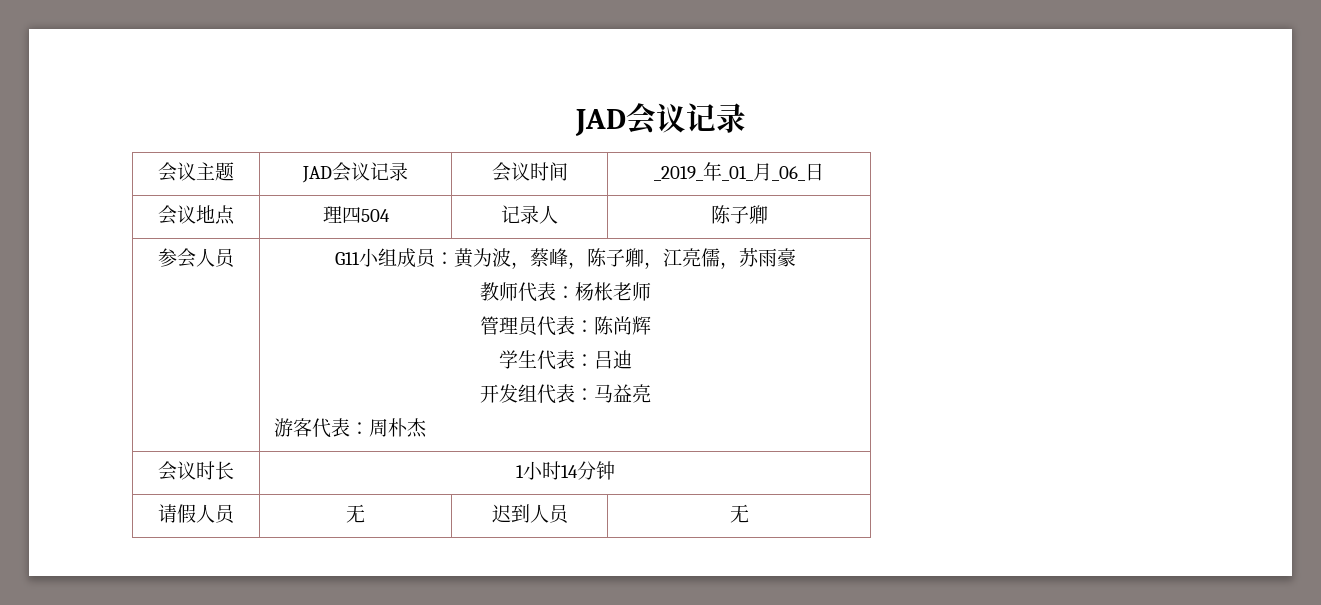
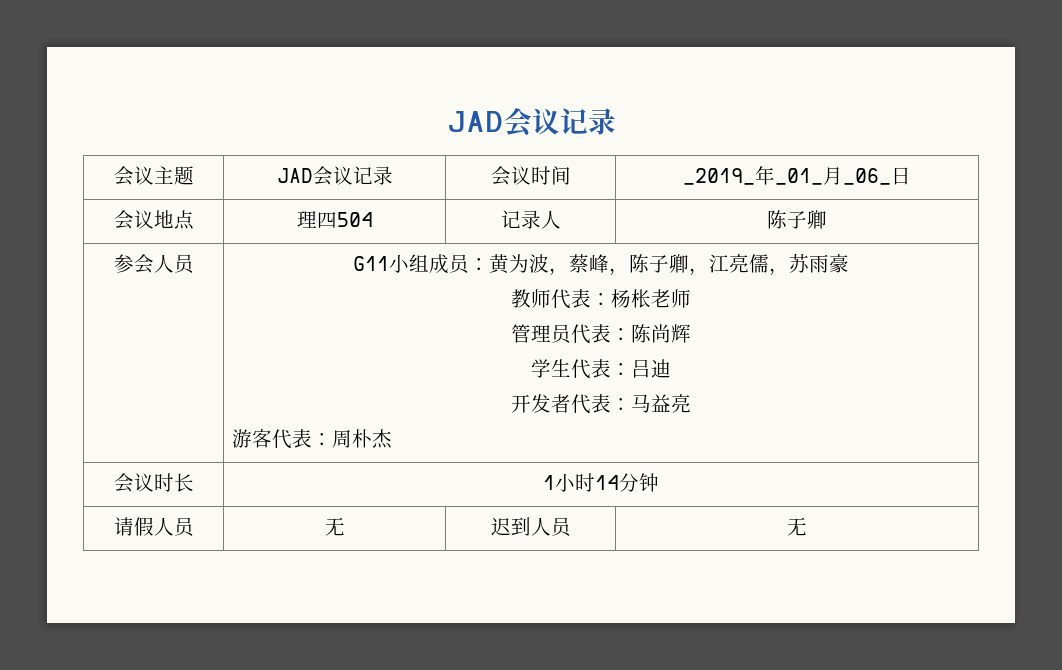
[517,384,537,402] 组 -> [551,394,571,413] 者

